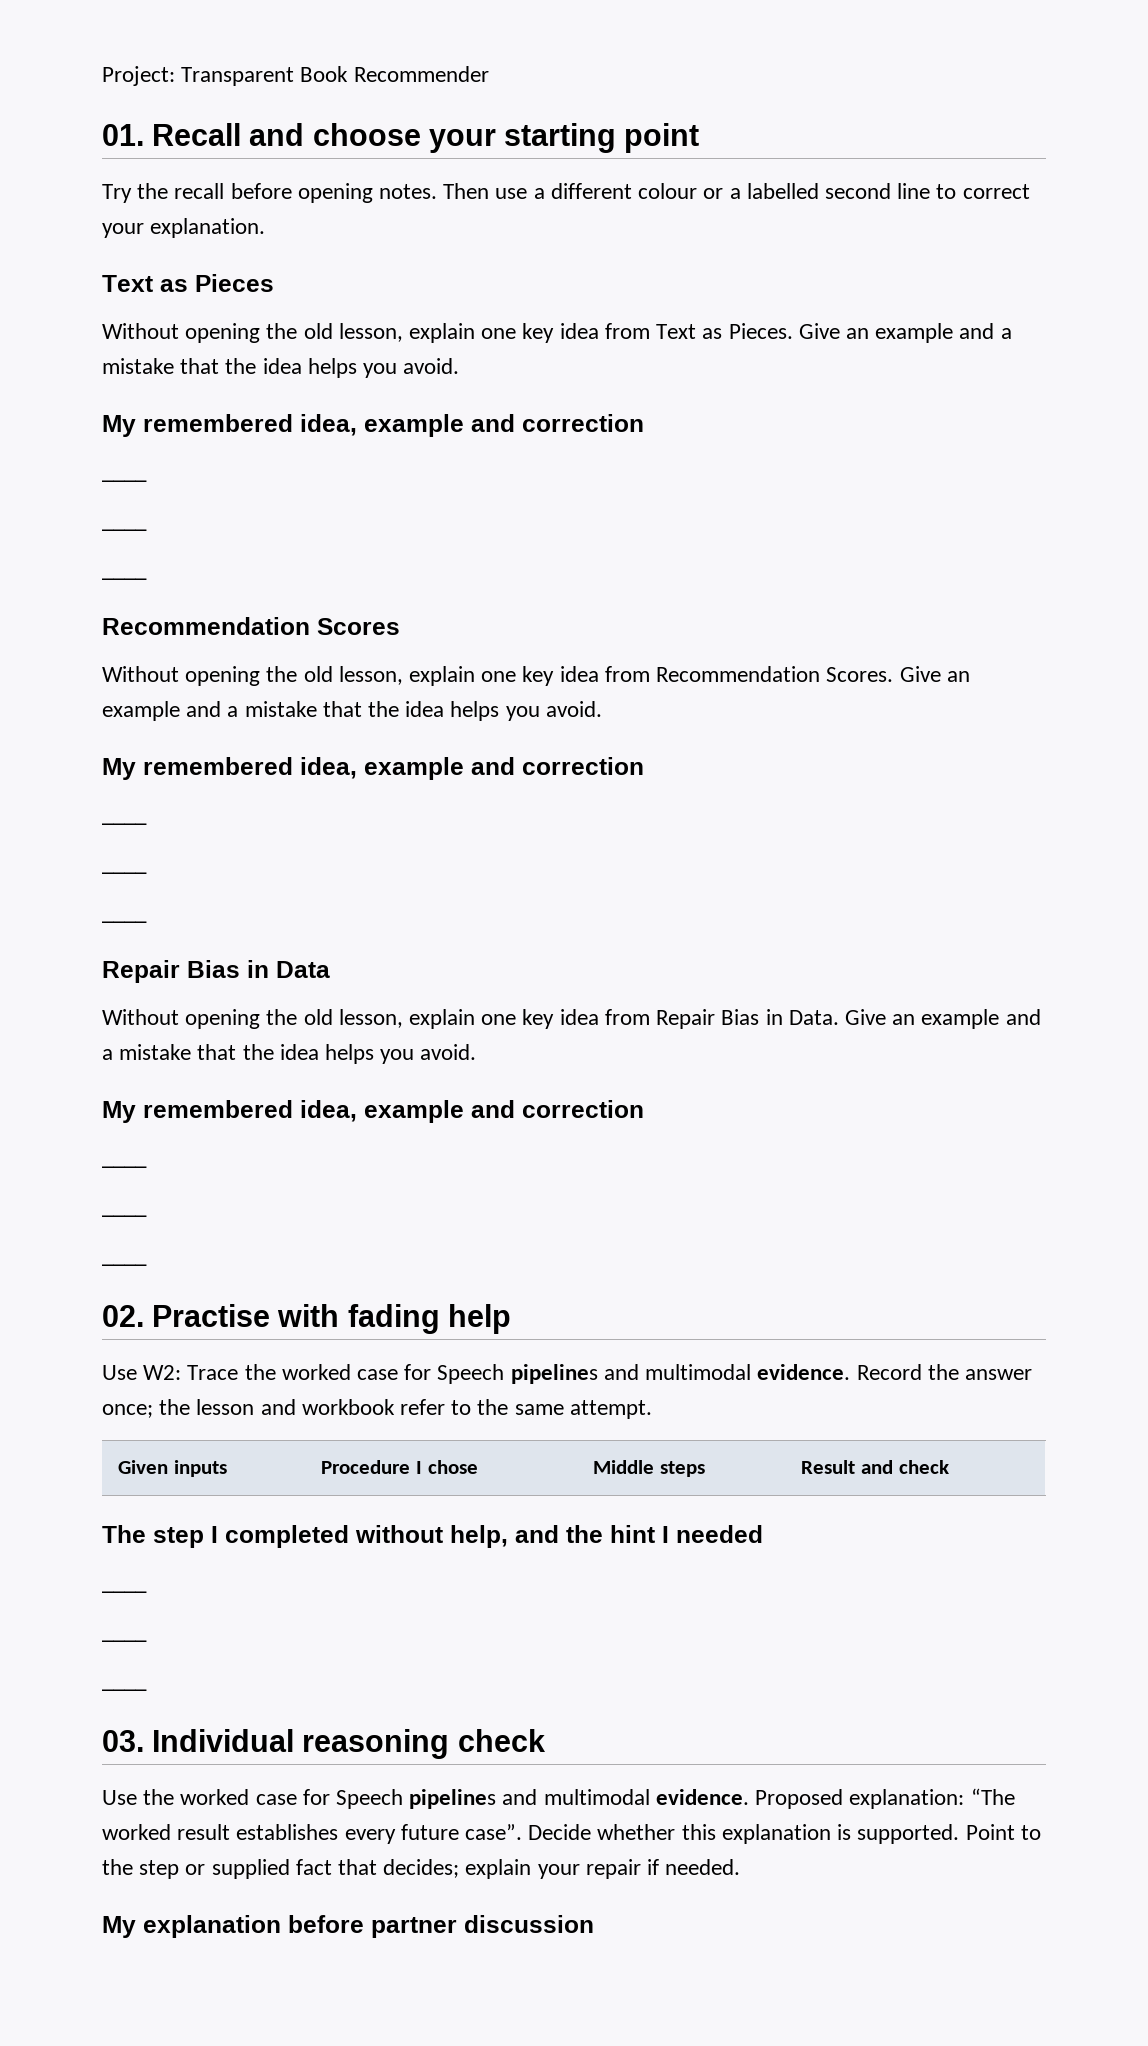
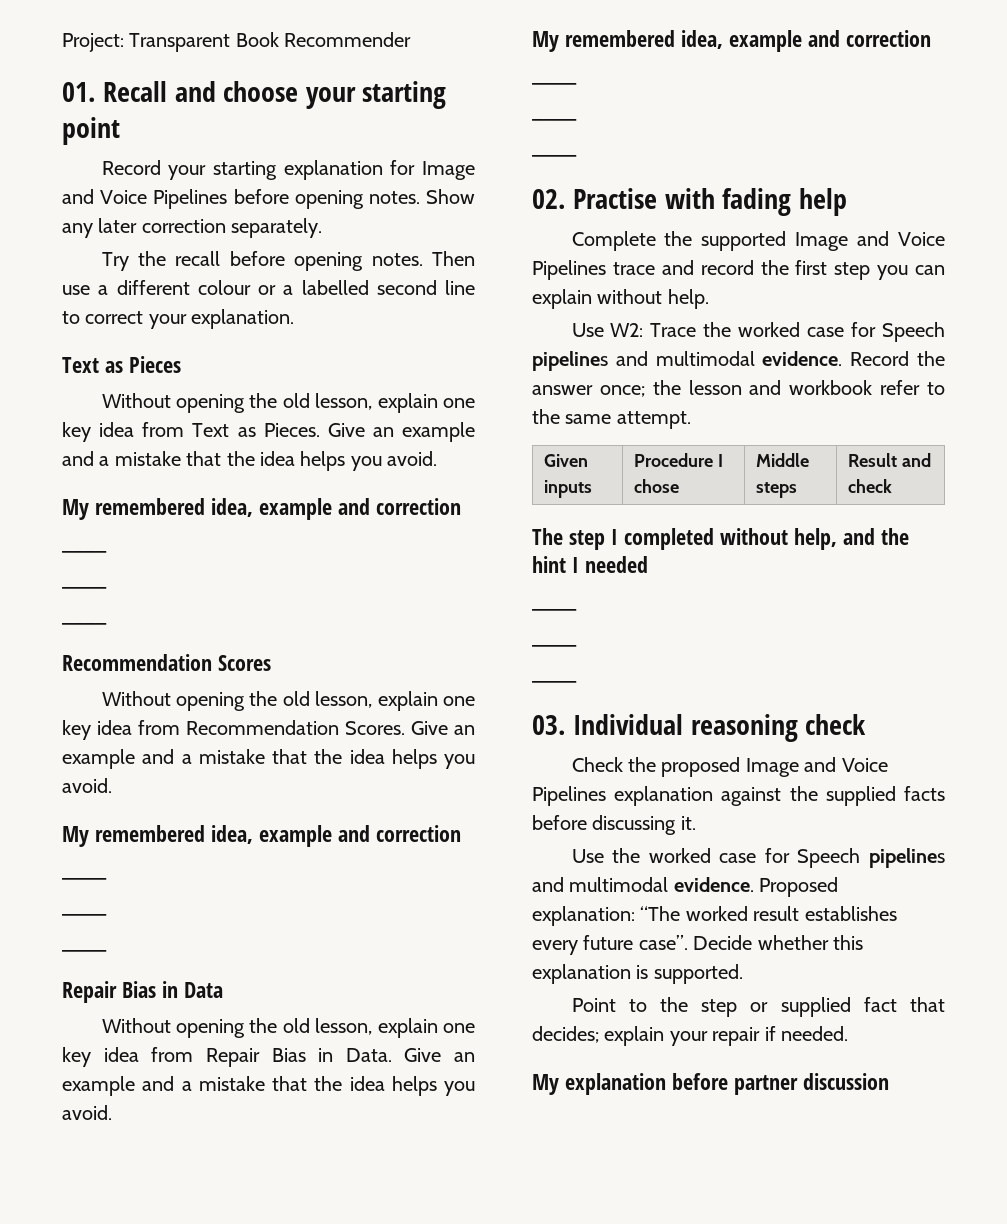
(700, 138) none -> [101,160,476,180] [62,189,475,209] [62,218,323,238] // Record your starting explanation for Image and Voice Pipelines before opening notes. Show any later correction separately.
(511, 1319) none -> [571,231,946,251] [532,260,945,280] [532,289,709,309] // Complete the supported Image and Voice Pipelines trace and record the first step you can explain without help.
(545, 1740) none -> [571,757,889,777] [532,786,945,806] [532,815,696,835] // Check the proposed Image and Voice Pipelines explanation against the supplied facts before discussing it.
(960, 1834) none -> (743, 974) //

